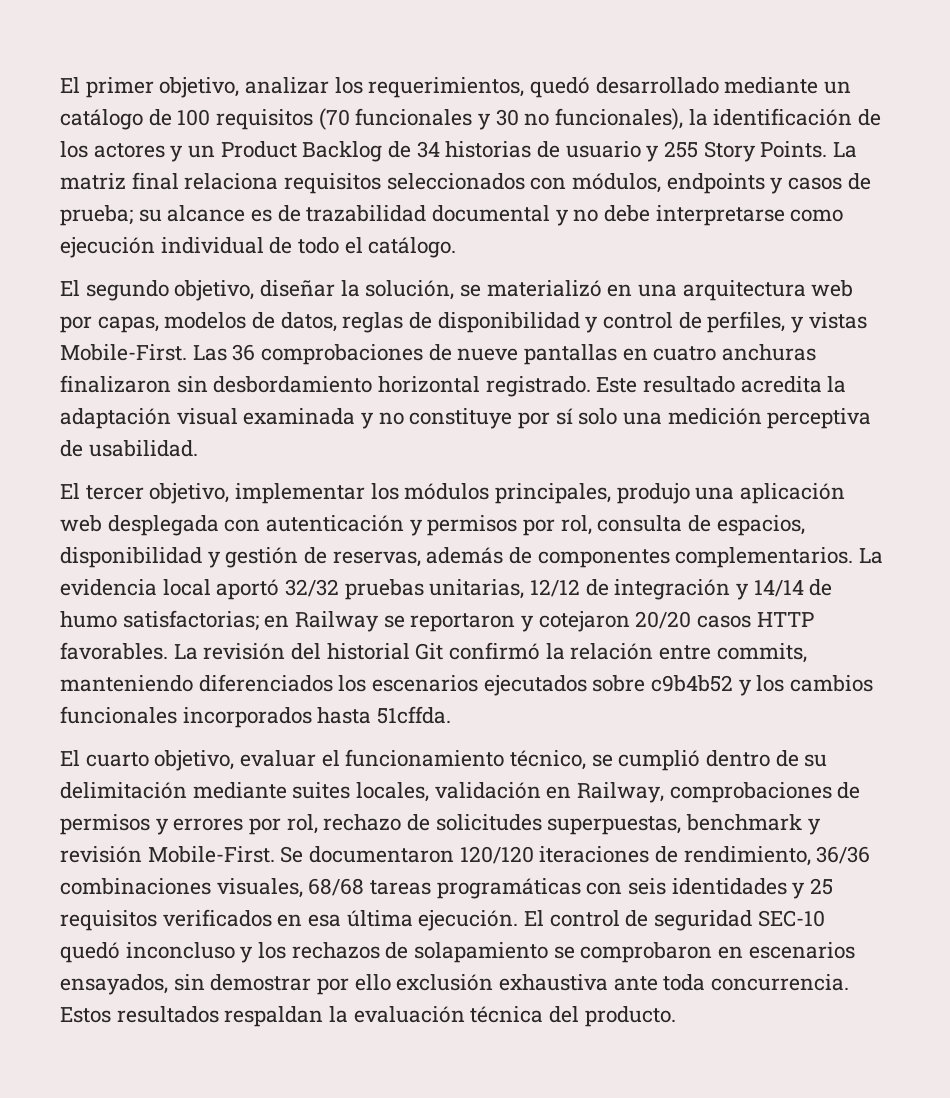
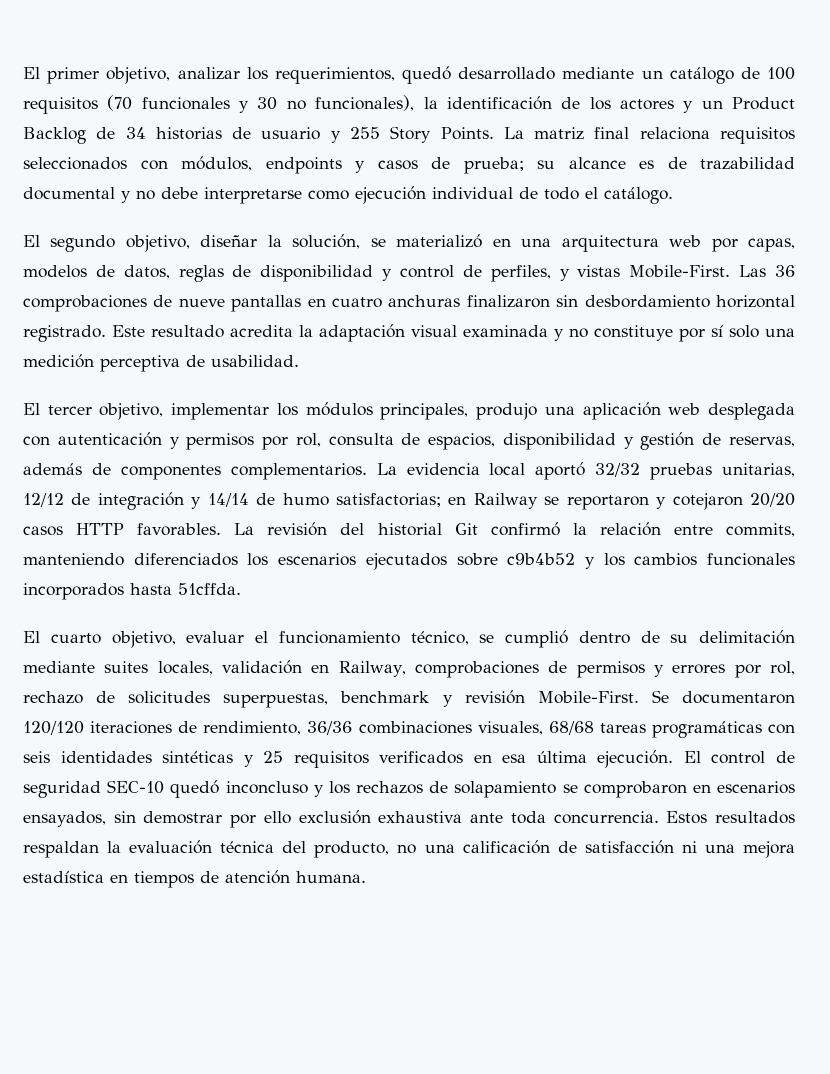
(787, 886) none -> [162,751,234,763] sintéticas
[584,1006,676,1027] producto. -> [314,840,796,858] [23,870,366,888] producto, no una calificación de satisfacción ni una mejora estadística en tiempos de atención humana.

